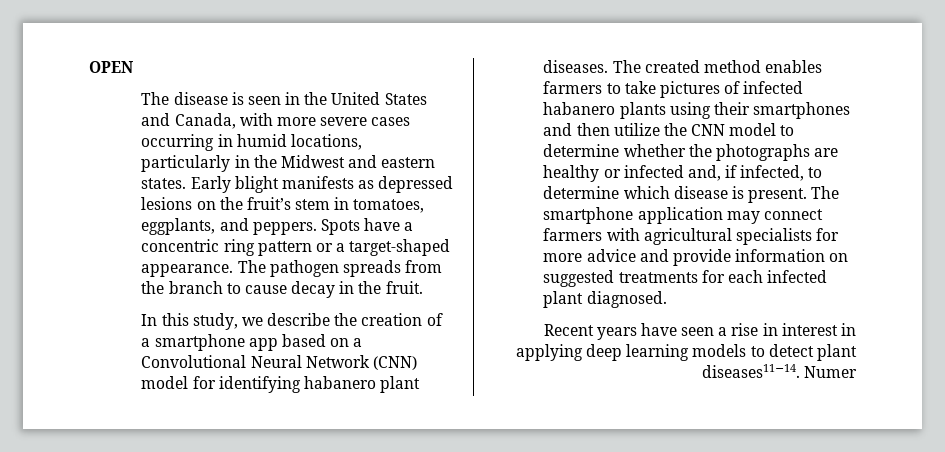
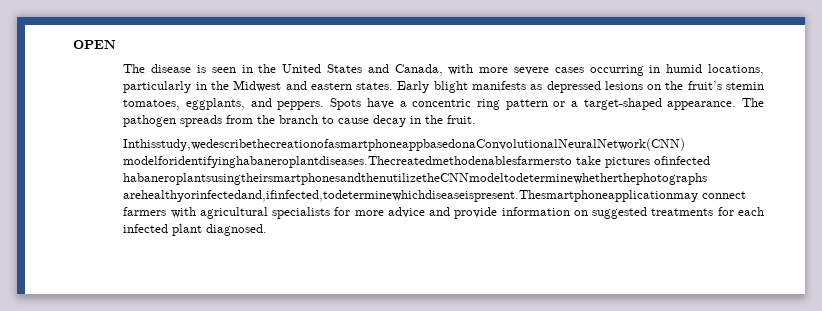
[295,197,350,210] stem in -> [725,82,764,90] stemin
[141,313,443,330] [141,334,363,351] [141,355,417,370] [141,376,421,393] [543,60,823,73] [543,81,804,98] [543,102,851,119] [543,123,795,136] [543,144,839,161] [543,165,823,182] [543,186,840,203] [543,207,760,224] In this study, we describe the creation of a smartphone app based on a Convolutional Neural Network (CNN) model for identifying habanero plant diseases. The created method enables farmers to take pictures of infected habanero plants using their smartphones and then utilize the CNN model to determine whether the photographs are healthy or infected and, if infected, to determine which disease is present. The smartphone application may -> [123,138,686,151] [123,156,711,168] [123,173,708,185] [123,190,699,202] Inthisstudy,wedescribethecreationofasmartphoneappbasedonaConvolutionalNeuralNetwork(CNN) modelforidentifyinghabaneroplantdiseases.Thecreatedmethodenablesfarmersto take pictures ofinfected habaneroplantsusingtheirsmartphonesandthenutilizetheCNNmodeltodeterminewhetherthephotographs arehealthyorinfectedand,ifinfected,todeterminewhichdiseaseispresent.Thesmartphoneapplicationmay
[543,323,856,340] [515,344,857,361] [701,364,857,378] // Recent years have seen a rise in interest in applying deep learning models to detect plant diseases11−14. Numer -> (268, 230) none

